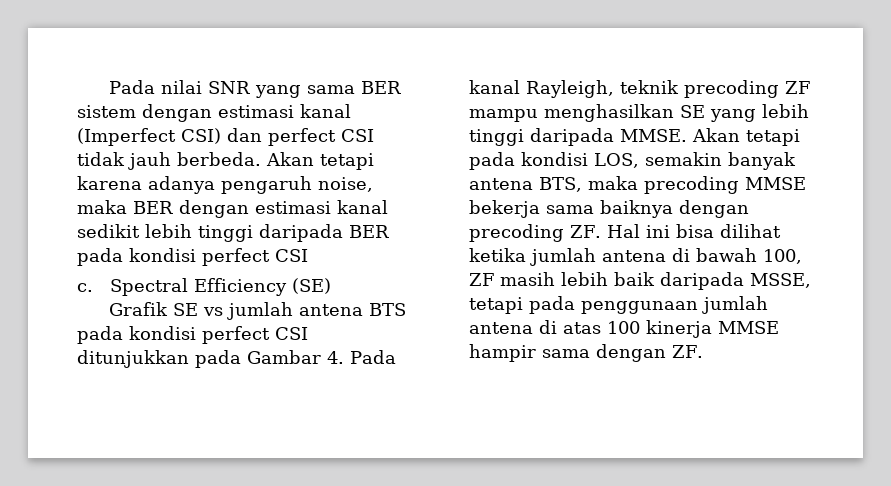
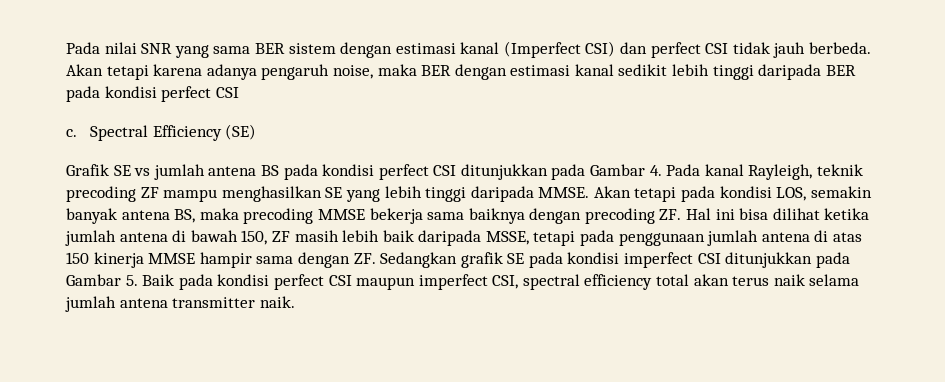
[369,303,407,316] BTS -> [260,165,279,176] BS
[539,177,582,192] BTS, -> [174,209,196,223] BS,
[763,249,802,264] 100, -> [241,230,268,245] 150,
[607,321,640,334] 100 -> [66,252,89,264] 150
(703, 351) none -> [380,252,850,268] [66,274,860,290] [65,296,295,312] Sedangkan grafik SE pada kondisi imperfect CSI ditunjukkan pada Gambar 5. Baik pada kondisi perfect CSI maupun imperfect CSI, spectral efficiency total akan terus naik selama jumlah antena transmitter naik.

